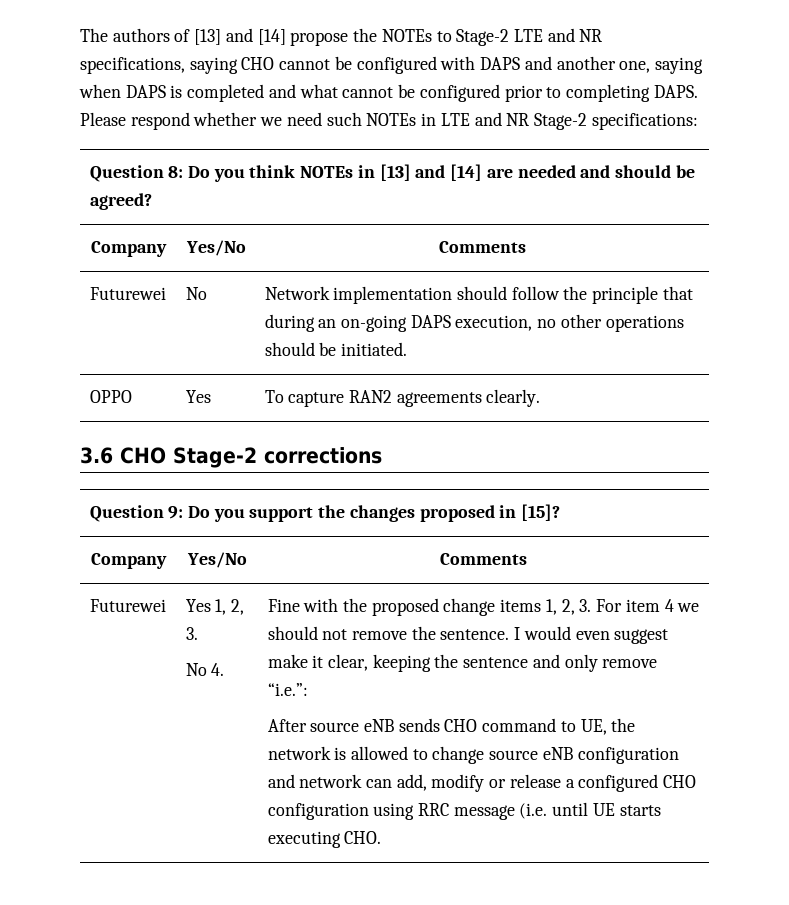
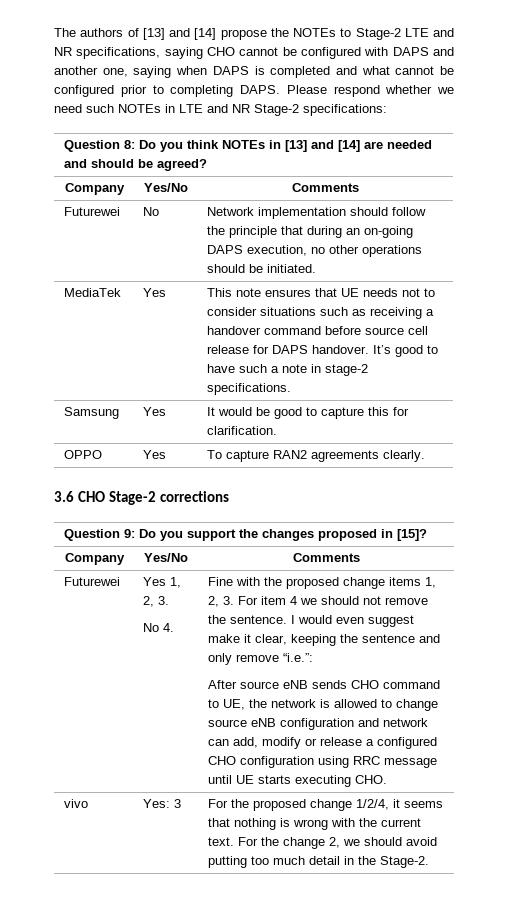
(408, 349) none -> [63,288,121,297] [142,288,166,297] [206,288,435,297] [206,307,434,319] [206,326,428,335] [206,345,438,357] [206,364,368,376] [206,383,291,395] [63,407,119,419] [142,407,166,416] [206,407,409,419] [206,426,277,435] // MediaTek | Yes | This note ensures that UE needs not to consider situations such as receiving a handover command before source cell release for DAPS handover. It’s good to have such a note in stage-2 specifications. // Samsung | Yes | It would be good to capture this for clarification.
[519,803,548,819] (i.e. -> (437, 763) none
(382, 837) none -> [63,799,88,808] [142,799,181,808] [207,799,443,811] [207,818,421,830] [207,837,437,849] [207,856,429,868] // vivo | Yes: 3 | For the proposed change 1/2/4, it seems that nothing is wrong with the current text. For the change 2, we should avoid putting too much detail in the Stage-2.

